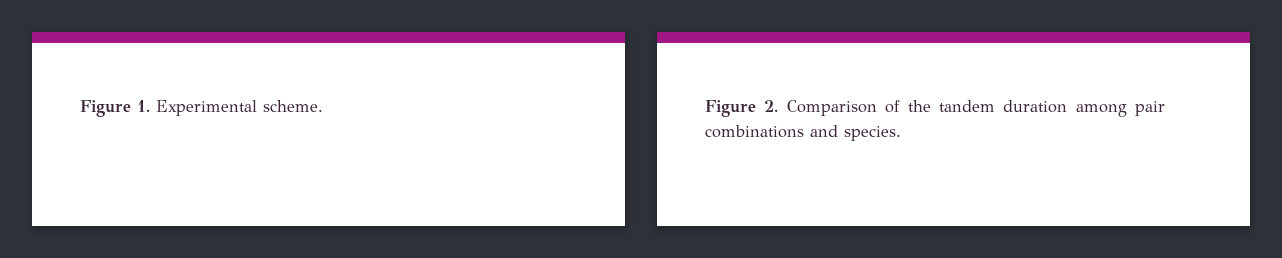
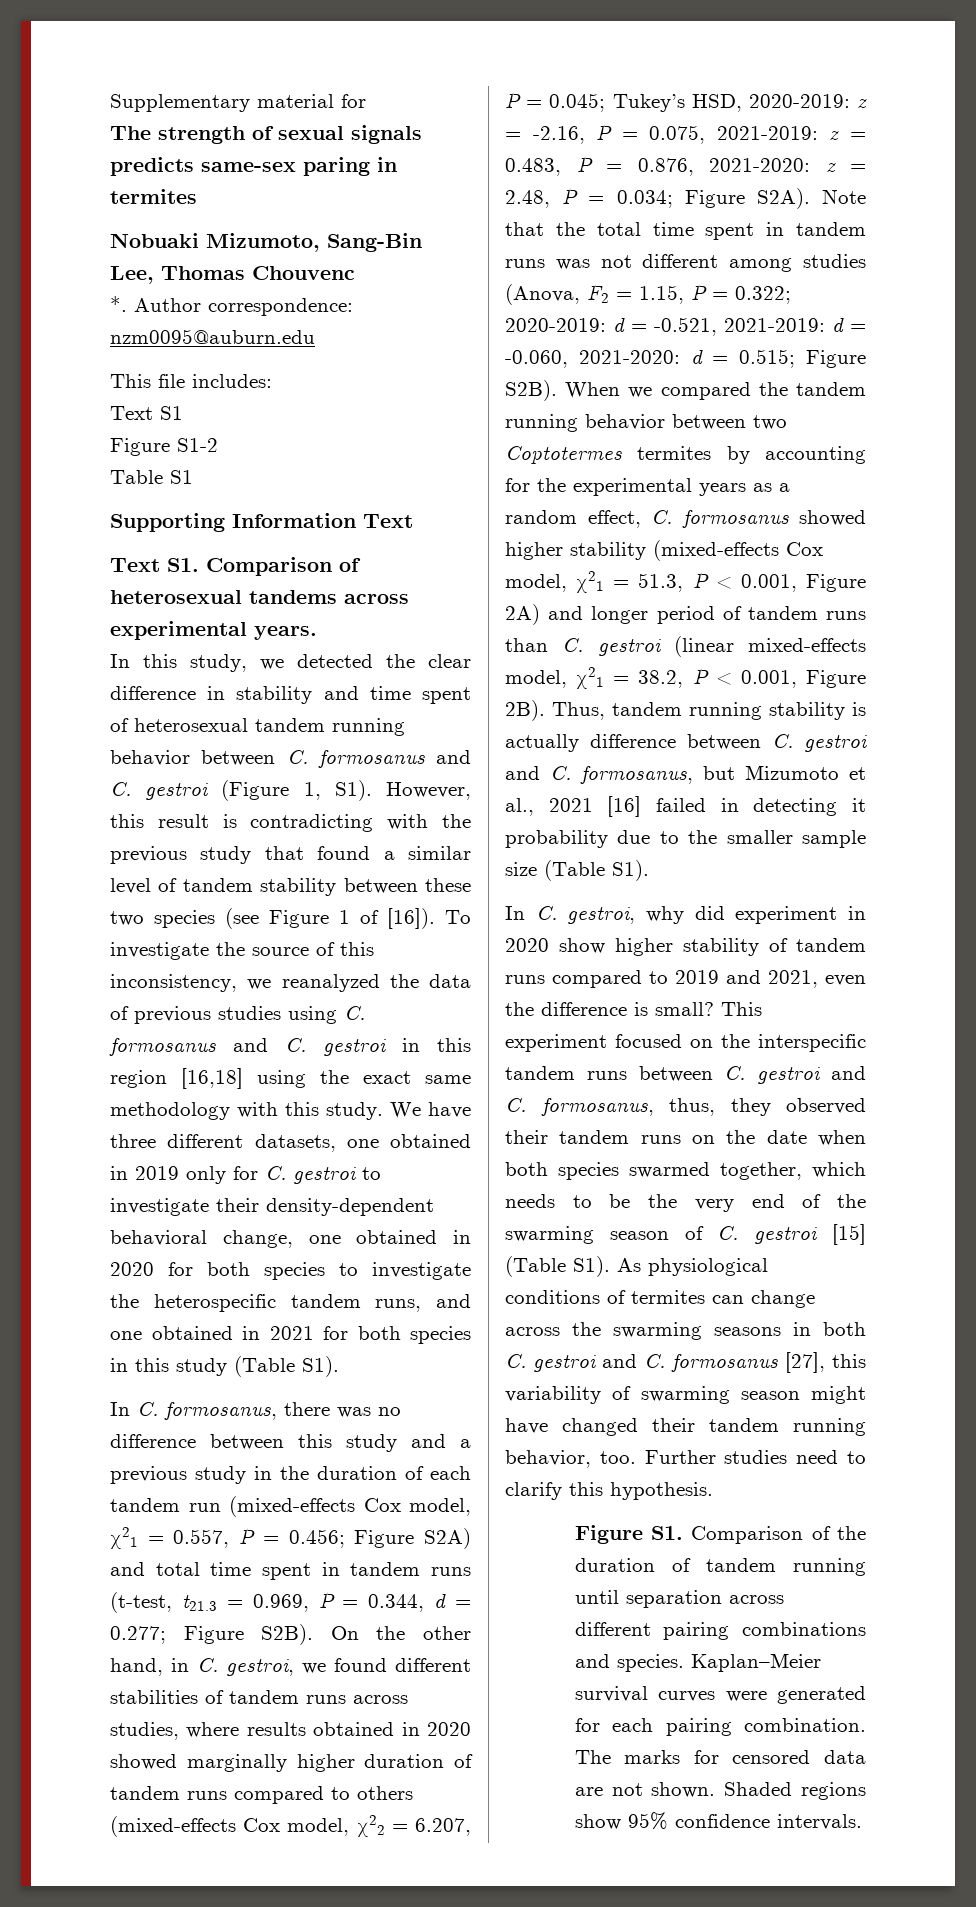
[80,100,324,117] [705,100,1165,117] [705,125,902,141] Figure 1. Experimental scheme. // Figure 2. Comparison of the tandem duration among pair combinations and species. -> [110,94,366,112] [110,125,422,144] [110,157,397,176] [110,189,197,204] [110,233,422,252] [110,266,355,284] [110,296,353,316] [110,329,315,344] [110,374,272,388] [110,406,183,420] [110,438,218,456] [110,470,193,484] [110,513,413,532] [110,557,361,576] [110,590,409,604] [110,621,317,640] [110,654,471,672] [110,686,471,704] [110,718,405,736] [110,750,471,768] [110,780,471,801] [110,814,471,832] [110,846,471,864] [110,878,471,896] [110,908,471,929] [110,942,374,960] [110,974,471,992] [110,1006,365,1024] [109,1038,471,1056] [110,1068,471,1089] [110,1102,471,1120] [110,1134,471,1152] [110,1166,381,1184] [110,1198,434,1216] [110,1230,471,1248] [110,1262,471,1280] [110,1294,471,1312] [110,1326,471,1344] [110,1356,339,1377] [110,1402,401,1420] [110,1434,471,1452] [110,1466,471,1484] [110,1496,471,1517] [110,1527,472,1549] [110,1562,471,1580] [110,1592,471,1613] [110,1624,471,1645] [110,1658,471,1676] [110,1690,408,1704] [110,1722,471,1740] [110,1754,473,1772] [110,1786,413,1804] [110,1815,471,1837] [505,92,867,112] [505,124,866,144] [505,156,866,176] [505,188,866,209] [505,222,866,240] [505,254,866,272] [505,284,791,305] [505,317,866,336] [505,349,866,368] [505,380,866,401] [505,414,787,432] [505,446,866,464] [505,478,790,496] [505,510,866,528] [505,540,823,561] [505,571,866,593] [505,604,866,625] [505,636,866,657] [505,667,866,689] [505,700,866,721] [505,734,867,752] [505,765,866,784] [505,796,866,817] [505,830,866,848] [505,860,649,881] [505,906,866,924] [505,938,866,956] [505,970,866,988] [505,1002,762,1016] [505,1034,866,1052] [505,1066,866,1084] [505,1098,866,1116] [505,1130,866,1146] [505,1162,866,1180] [505,1194,866,1212] [505,1224,866,1245] [505,1256,768,1277] [505,1290,815,1308] [505,1322,866,1340] [505,1352,866,1373] [505,1386,866,1404] [505,1418,866,1436] [505,1450,866,1468] [505,1482,713,1500] [574,1525,866,1544] [574,1558,866,1576] [574,1590,784,1608] [574,1622,866,1640] [574,1653,821,1672] [574,1686,866,1704] [574,1718,866,1736] [574,1750,866,1764] [574,1782,866,1800] [574,1812,862,1830] Supplementary material for // The strength of sexual signals predicts same-sex paring in termites // Nobuaki Mizumoto, Sang-Bin Lee, Thomas Chouvenc // *. Author correspondence: nzm0095@auburn.edu // This file includes: // Text S1 // Figure S1-2 // Table S1 // Supporting Information Text // Text S1. Comparison of heterosexual tandems across experimental years. // In this study, we detected the clear difference in stability and time spent of heterosexual tandem running behavior between C. formosanus and C. gestroi (Figure 1, S1). However, this result is contradicting with the previous study that found a similar level of tandem stability between these two species (see Figure 1 of [16]). To investigate the source of this inconsistency, we reanalyzed the data of previous studies using C. formosanus and C. gestroi in this region [16,18] using the exact same methodology with this study. We have three different datasets, one obtained in 2019 only for C. gestroi to investigate their density-dependent behavioral change, one obtained in 2020 for both species to investigate the heterospecific tandem runs, and one obtained in 2021 for both species in this study (Table S1). // In C. formosanus, there was no difference between this study and a previous study in the duration of each tandem run (mixed-effects Cox model, χ21 = 0.557, P = 0.456; Figure S2A) and total time spent in tandem runs (t-test, t21.3 = 0.969, P = 0.344, d = 0.277; Figure S2B). On the other hand, in C. gestroi, we found different stabilities of tandem runs across studies, where results obtained in 2020 showed marginally higher duration of tandem runs compared to others (mixed-effects Cox model, χ22 = 6.207, P = 0.045; Tukey’s HSD, 2020-2019: z = -2.16, P = 0.075, 2021-2019: z = 0.483, P = 0.876, 2021-2020: z = 2.48, P = 0.034; Figure S2A). Note that the total time spent in tandem runs was not different among studies (Anova, F2 = 1.15, P = 0.322; 2020-2019: d = -0.521, 2021-2019: d = -0.060, 2021-2020: d = 0.515; Figure S2B). When we compared the tandem running behavior between two Coptotermes termites by accounting for the experimental years as a random effect, C. formosanus showed higher stability (mixed-effects Cox model, χ21 = 51.3, P < 0.001, Figure 2A) and longer period of tandem runs than C. gestroi (linear mixed-effects model, χ21 = 38.2, P < 0.001, Figure 2B). Thus, tandem running stability is actually difference between C. gestroi and C. formosanus, but Mizumoto et al., 2021 [16] failed in detecting it probability due to the smaller sample size (Table S1). // In C. gestroi, why did experiment in 2020 show higher stability of tandem runs compared to 2019 and 2021, even the difference is small? This experiment focused on the interspecific tandem runs between C. gestroi and C. formosanus, thus, they observed their tandem runs on the date when both species swarmed together, which needs to be the very end of the swarming season of C. gestroi [15] (Table S1). As physiological conditions of termites can change across the swarming seasons in both C. gestroi and C. formosanus [27], this variability of swarming season might have changed their tandem running behavior, too. Further studies need to clarify this hypothesis. // Figure S1. Comparison of the duration of tandem running until separation across different pairing combinations and species. Kaplan–Meier survival curves were generated for each pairing combination. The marks for censored data are not shown. Shaded regions show 95% confidence intervals.

